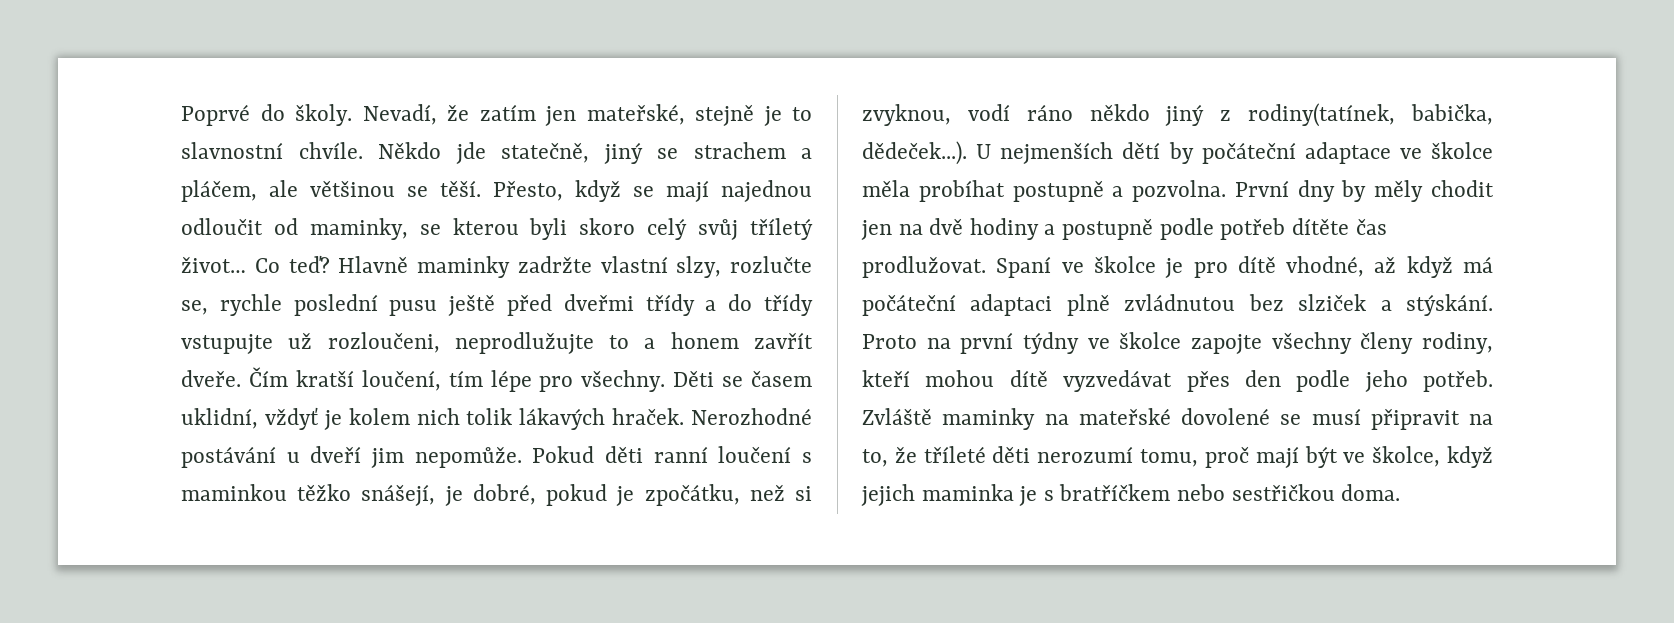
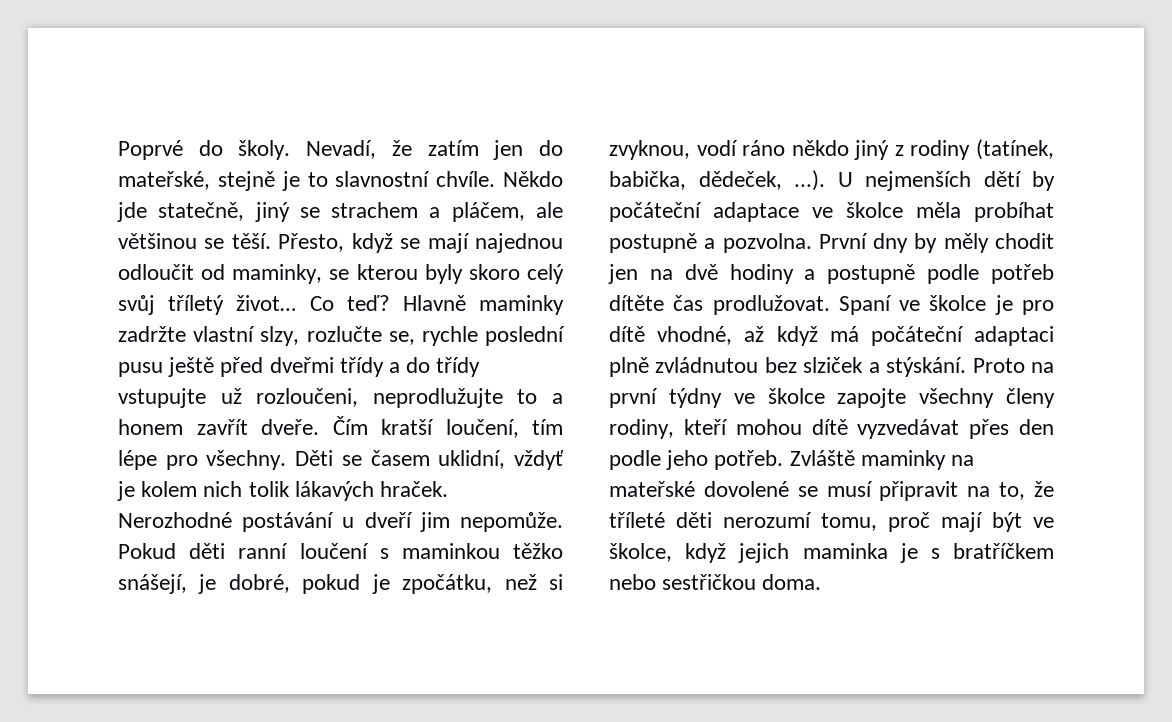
(576, 116) none -> [539,140,563,156] do
[529,218,568,240] byli -> [424,264,463,284] byly
[1248,103,1493,127] [862,141,967,165] rodiny(tatínek, babička, dědeček...). -> [910,139,1054,160] [609,170,825,191] rodiny (tatínek, babička, dědeček, ...).

